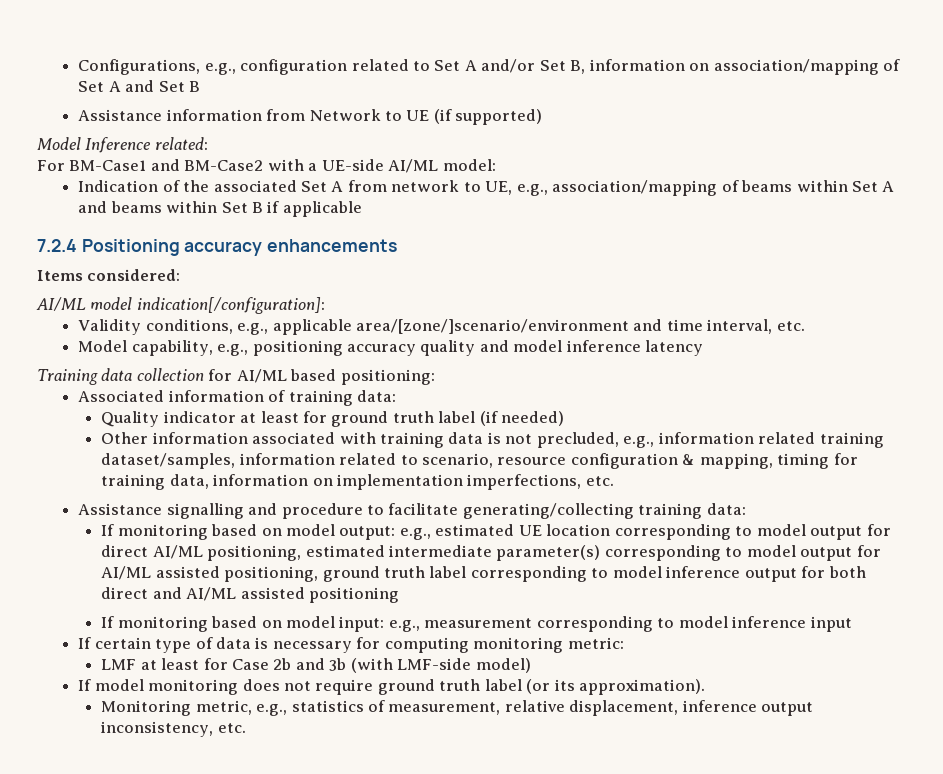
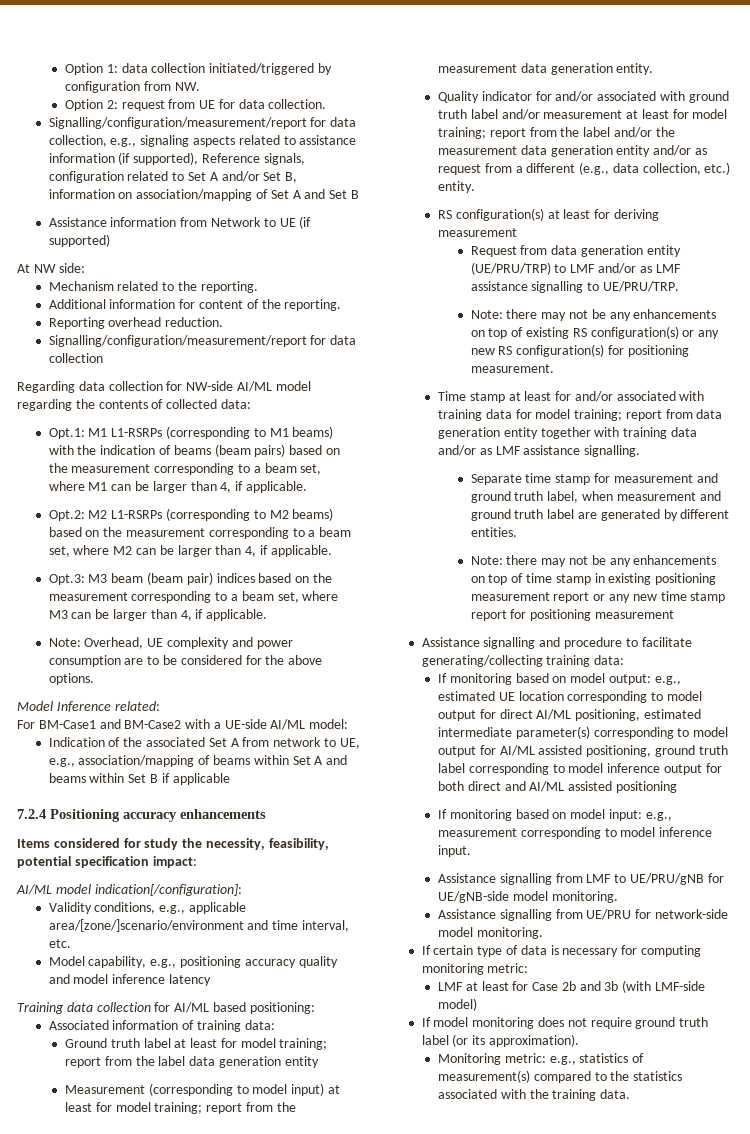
[78,59,236,75] Configurations, e.g., -> [65,63,332,75] [65,81,200,93] [65,99,327,111] [48,117,357,129] [48,135,357,147] [48,152,305,165] Option 1: data collection initiated/triggered by configuration from NW. // Option 2: request from UE for data collection. // Signalling/configuration/measurement/report for data collection, e.g., signaling aspects related to assistance information (if supported), Reference signals,
(543, 117) none -> [17,263,85,273] [48,281,258,293] [48,299,342,311] [48,317,224,329] [48,335,357,347] [48,353,103,363] [17,381,311,393] [17,399,251,411] [48,426,334,439] [48,444,340,457] [48,463,322,475] [48,481,307,493] [48,508,334,521] [48,527,352,539] [48,545,332,557] [48,572,332,585] [48,591,339,603] [48,609,268,621] [48,637,293,649] [48,655,323,667] [48,673,94,685] // At NW side: // Mechanism related to the reporting. // Additional information for content of the reporting. // Reporting overhead reduction. // Signalling/configuration/measurement/report for data collection // Regarding data collection for NW-side AI/ML model regarding the contents of collected data: // Opt.1: M1 L1-RSRPs (corresponding to M1 beams) with the indication of beams (beam pairs) based on the measurement corresponding to a beam set, where M1 can be larger than 4, if applicable. // Opt.2: M2 L1-RSRPs (corresponding to M2 beams) based on the measurement corresponding to a beam set, where M2 can be larger than 4, if applicable. // Opt.3: M3 beam (beam pair) indices based on the measurement corresponding to a beam set, where M3 can be larger than 4, if applicable. // Note: Overhead, UE complexity and power consumption are to be considered for the above options.
[87,269,181,281] considered: -> [53,838,329,850] [17,856,197,868] considered for study the necessity, feasibility, potential specification impact:
[101,411,565,427] [101,432,884,448] [101,453,858,469] [101,474,614,490] Quality indicator at least for ground truth label (if needed) // Other information associated with training data is not precluded, e.g., information related training dataset/samples, information related to scenario, resource configuration & mapping, timing for training data, information on implementation imperfections, etc. -> [65,1038,328,1050] [65,1056,319,1068] [65,1083,340,1096] [65,1102,296,1114] [438,63,654,75] [438,91,729,103] [438,109,728,120] [438,127,675,139] [438,145,707,157] [438,162,731,175] [438,181,476,193] [438,208,659,221] [438,228,518,237] [470,245,681,257] [470,262,681,275] [470,281,679,293] [470,309,717,321] [470,326,720,339] [470,344,689,357] [470,364,554,373] [438,391,705,403] [438,409,723,421] [438,427,697,439] [438,445,641,457] [470,473,718,485] [470,491,721,503] [470,509,730,521] [470,527,517,537] [470,555,717,567] [470,573,717,585] [470,591,726,603] [470,609,674,621] Ground truth label at least for model training; report from the label data generation entity // Measurement (corresponding to model input) at least for model training; report from the measurement data generation entity. // Quality indicator for and/or associated with ground truth label and/or measurement at least for model training; report from the label and/or the measurement data generation entity and/or as request from a different (e.g., data collection, etc.) entity. // RS configuration(s) at least for deriving measurement // Request from data generation entity (UE/PRU/TRP) to LMF and/or as LMF assistance signalling to UE/PRU/TRP. // Note: there may not be any enhancements on top of existing RS configuration(s) or any new RS configuration(s) for positioning measurement. // Time stamp at least for and/or associated with training data for model training; report from data generation entity together with training data and/or as LMF assistance signalling. // Separate time stamp for measurement and ground truth label, when measurement and ground truth label are generated by different entities. // Note: there may not be any enhancements on top of time stamp in existing positioning measurement report or any new time stamp report for positioning measurement
[810,616,852,632] input -> [438,845,472,857] [438,873,724,885] [438,891,618,903] [438,909,728,921] [438,927,543,939] input. // Assistance signalling from LMF to UE/PRU/gNB for UE/gNB-side model monitoring. // Assistance signalling from UE/PRU for network-side model monitoring.
[195,700,252,715] metric, -> [504,1053,546,1063] metric:
[388,700,814,716] [101,721,246,737] measurement, relative displacement, inference output inconsistency, etc. -> [438,1070,683,1083] [438,1089,631,1101] measurement(s) compared to the statistics associated with the training data.

